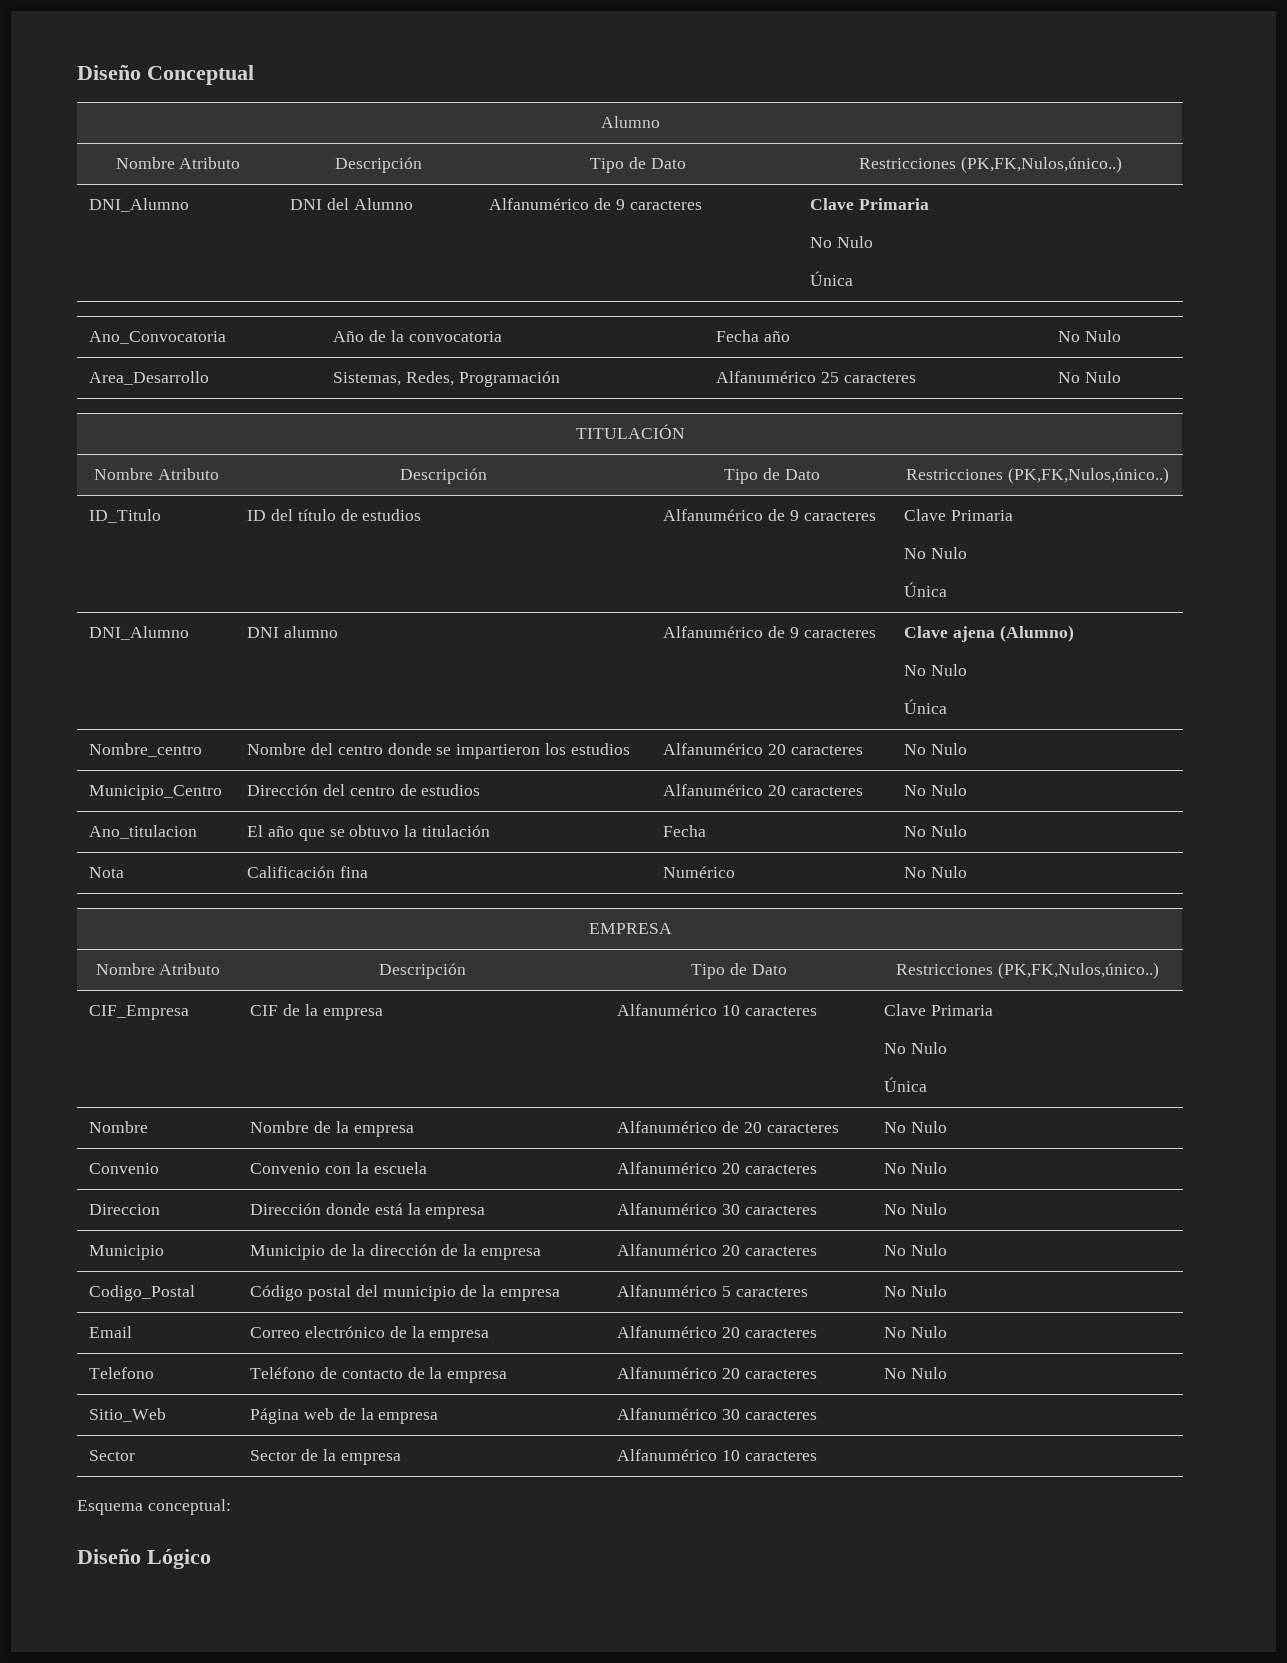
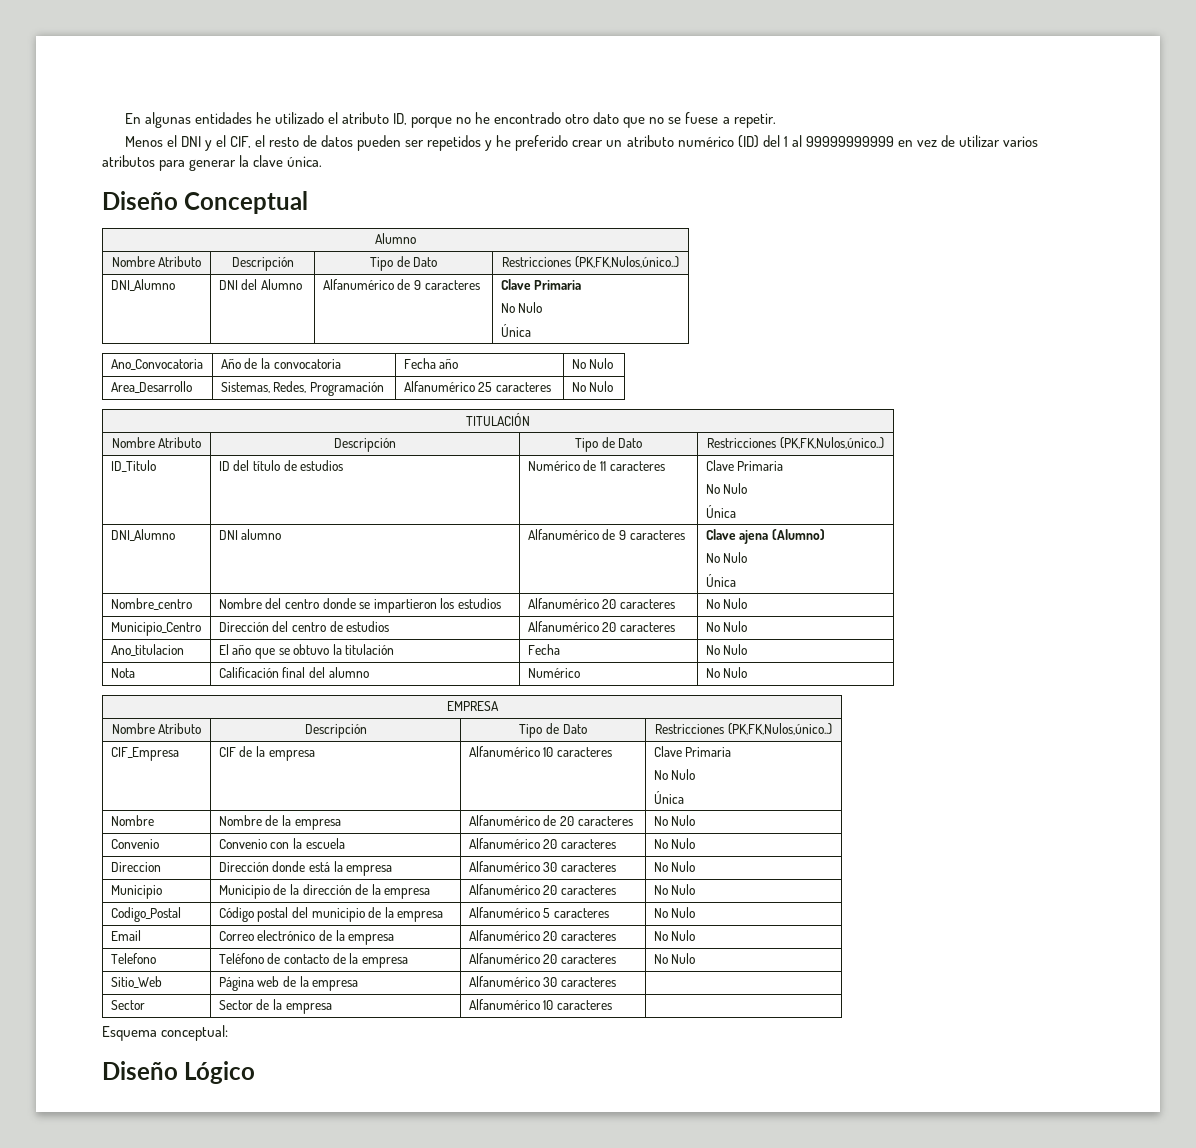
(77, 72) none -> [124,112,776,128] [124,135,1039,151] [102,155,323,171] En algunas entidades he utilizado el atributo ID, porque no he encontrado otro dato que no se fuese a repetir. // Menos el DNI y el CIF, el resto de datos pueden ser repetidos y he preferido crear un atributo numérico (ID) del 1 al 99999999999 en vez de utilizar varios atributos para generar la clave única. //
[663,509,799,521] Alfanumérico de 9 -> [527,460,606,471] Numérico de 11
[340,866,369,878] fina -> [282,667,369,678] final del alumno

